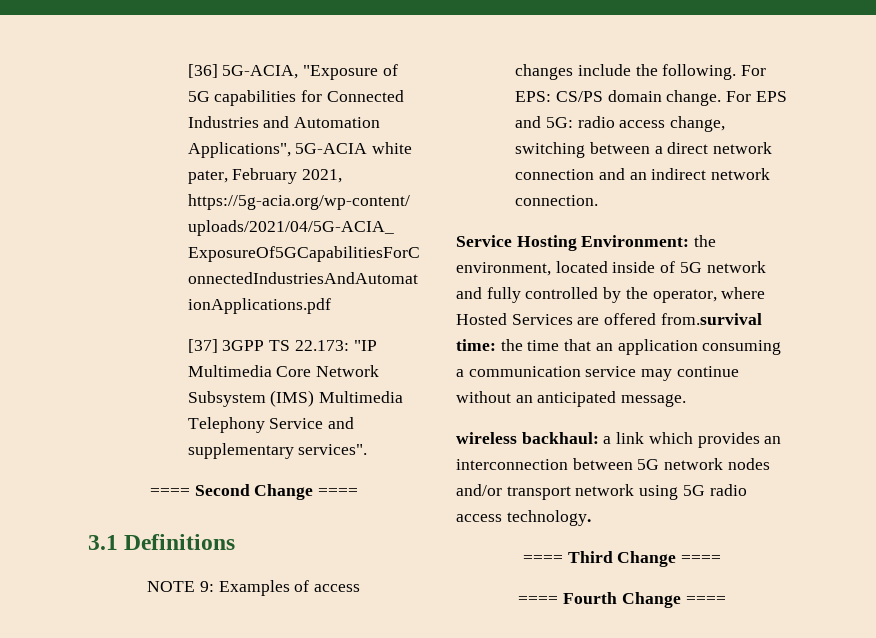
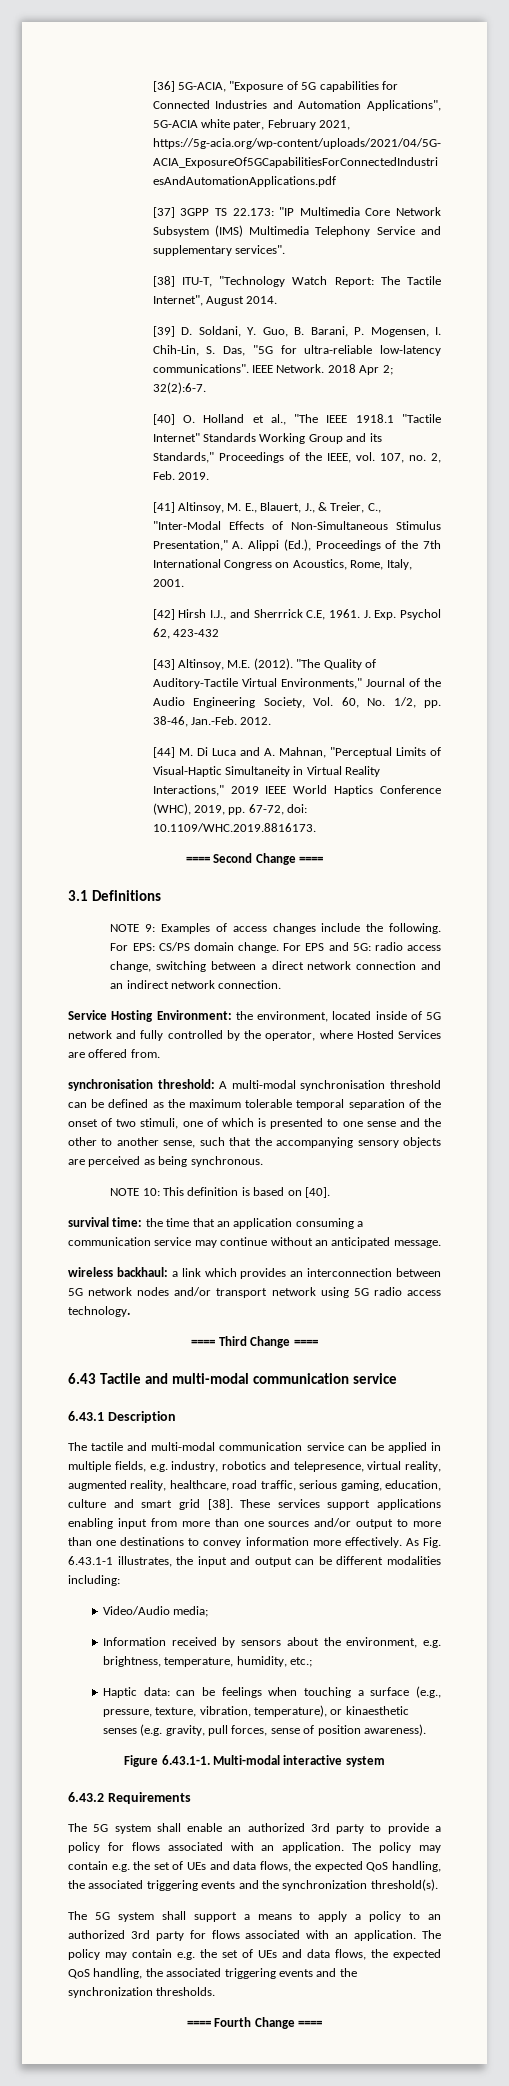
(368, 449) none -> [152,276,441,287] [152,295,278,306] [152,326,442,337] [152,345,441,356] [152,364,393,375] [152,382,206,394] [152,414,441,425] [152,433,382,444] [152,452,442,463] [152,471,210,480] [152,502,381,513] [152,521,441,530] [152,539,441,551] [152,559,412,570] [152,579,184,587] [152,609,442,620] [152,628,220,639] [152,658,376,670] [152,678,442,689] [152,697,441,708] [152,716,272,727] [152,747,441,758] [152,766,381,777] [152,785,441,796] [152,803,308,815] [152,823,316,832] // [38] ITU-T, "Technology Watch Report: The Tactile Internet", August 2014. // [39] D. Soldani, Y. Guo, B. Barani, P. Mogensen, I. Chih-Lin, S. Das, "5G for ultra-reliable low-latency communications". IEEE Network. 2018 Apr 2; 32(2):6-7. // [40] O. Holland et al., "The IEEE 1918.1 "Tactile Internet" Standards Working Group and its Standards," Proceedings of the IEEE, vol. 107, no. 2, Feb. 2019. // [41] Altinsoy, M. E., Blauert, J., & Treier, C., "Inter-Modal Effects of Non-Simultaneous Stimulus Presentation," A. Alippi (Ed.), Proceedings of the 7th International Congress on Acoustics, Rome, Italy, 2001. // [42] Hirsh I.J., and Sherrrick C.E, 1961. J. Exp. Psychol 62, 423-432 // [43] Altinsoy, M.E. (2012). "The Quality of Auditory-Tactile Virtual Environments," Journal of the Audio Engineering Society, Vol. 60, No. 1/2, pp. 38-46, Jan.-Feb. 2012. // [44] M. Di Luca and A. Mahnan, "Perceptual Limits of Visual-Haptic Simultaneity in Virtual Reality Interactions," 2019 IEEE World Haptics Conference (WHC), 2019, pp. 67-72, doi: 10.1109/WHC.2019.8816173.
[660,313,762,325] from.survival -> [130,1049,160,1058] [68,1079,441,1091] [68,1099,441,1110] [68,1118,441,1129] [68,1137,442,1148] [68,1156,263,1167] [110,1187,330,1198] [68,1217,109,1227] from. // synchronisation threshold: A multi-modal synchronisation threshold can be defined as the maximum tolerable temporal separation of the onset of two stimuli, one of which is presented to one sense and the other to another sense, such that the accompanying sensory objects are perceived as being synchronous. // NOTE 10: This definition is based on [40]. // survival
(722, 559) none -> [68,1373,397,1384] [68,1411,176,1423] [68,1442,441,1453] [68,1461,441,1472] [68,1480,441,1491] [68,1499,441,1510] [68,1518,441,1529] [68,1537,441,1548] [68,1556,441,1567] [68,1575,120,1586] [102,1606,209,1617] [102,1637,441,1648] [102,1656,313,1667] [102,1686,441,1698] [102,1705,409,1717] [102,1724,426,1736] [124,1755,385,1767] [68,1792,191,1804] [68,1823,441,1834] [68,1842,442,1853] [68,1861,441,1872] [68,1879,438,1891] [68,1911,442,1922] [68,1930,442,1941] [68,1949,441,1960] [68,1968,357,1979] [68,1987,216,1998] // 6.43 Tactile and multi-modal communication service // 6.43.1 Description // The tactile and multi-modal communication service can be applied in multiple fields, e.g. industry, robotics and telepresence, virtual reality, augmented reality, healthcare, road traffic, serious gaming, education, culture and smart grid [38]. These services support applications enabling input from more than one sources and/or output to more than one destinations to convey information more effectively. As Fig. 6.43.1-1 illustrates, the input and output can be different modalities including: // Video/Audio media; // Information received by sensors about the environment, e.g. brightness, temperature, humidity, etc.; // Haptic data: can be feelings when touching a surface (e.g., pressure, texture, vibration, temperature), or kinaesthetic senses (e.g. gravity, pull forces, sense of position awareness). // Figure 6.43.1-1. Multi-modal interactive system // 6.43.2 Requirements // The 5G system shall enable an authorized 3rd party to provide a policy for flows associated with an application. The policy may contain e.g. the set of UEs and data flows, the expected QoS handling, the associated triggering events and the synchronization threshold(s). // The 5G system shall support a means to apply a policy to an authorized 3rd party for flows associated with an application. The policy may contain e.g. the set of UEs and data flows, the expected QoS handling, the associated triggering events and the synchronization thresholds.

